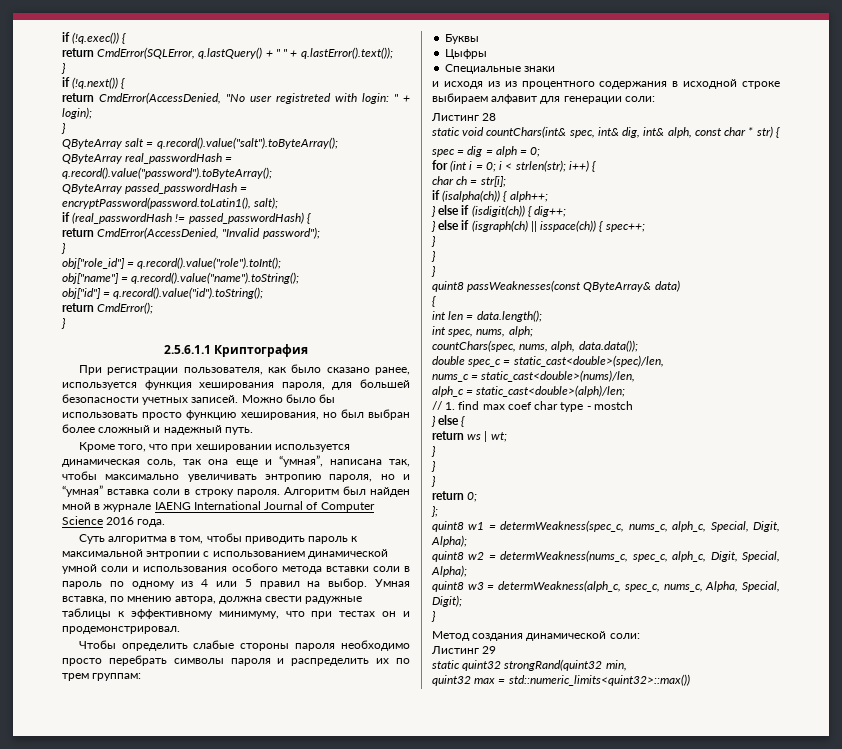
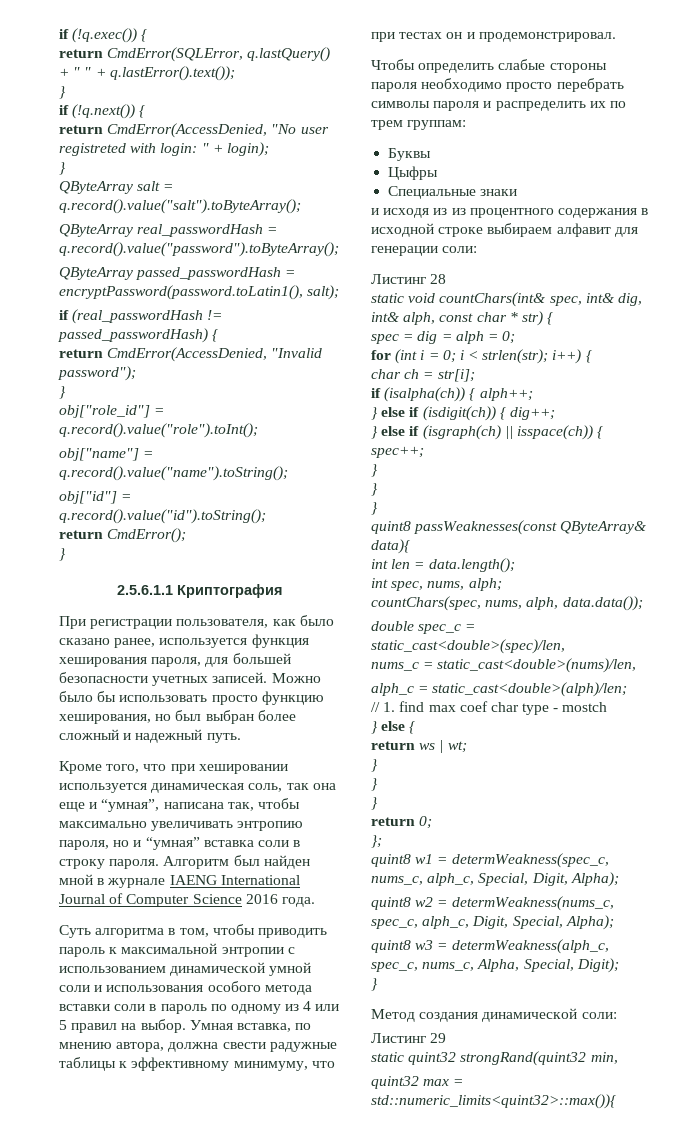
[654,280,680,292] [432,296,436,307] data) // { -> [371,539,411,554] data){
[508,674,690,686] std::numeric_limits<quint32>::max()) -> [371,1094,617,1109] std::numeric_limits<quint32>::max()){

